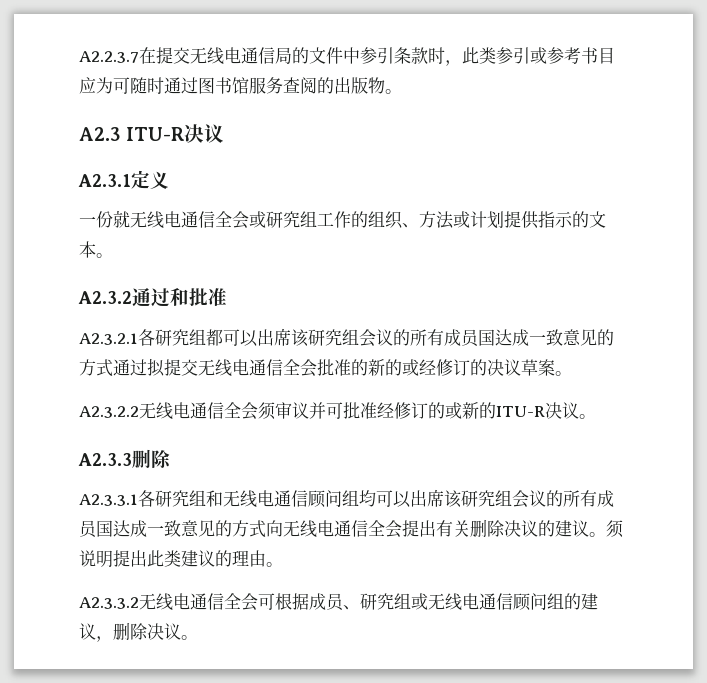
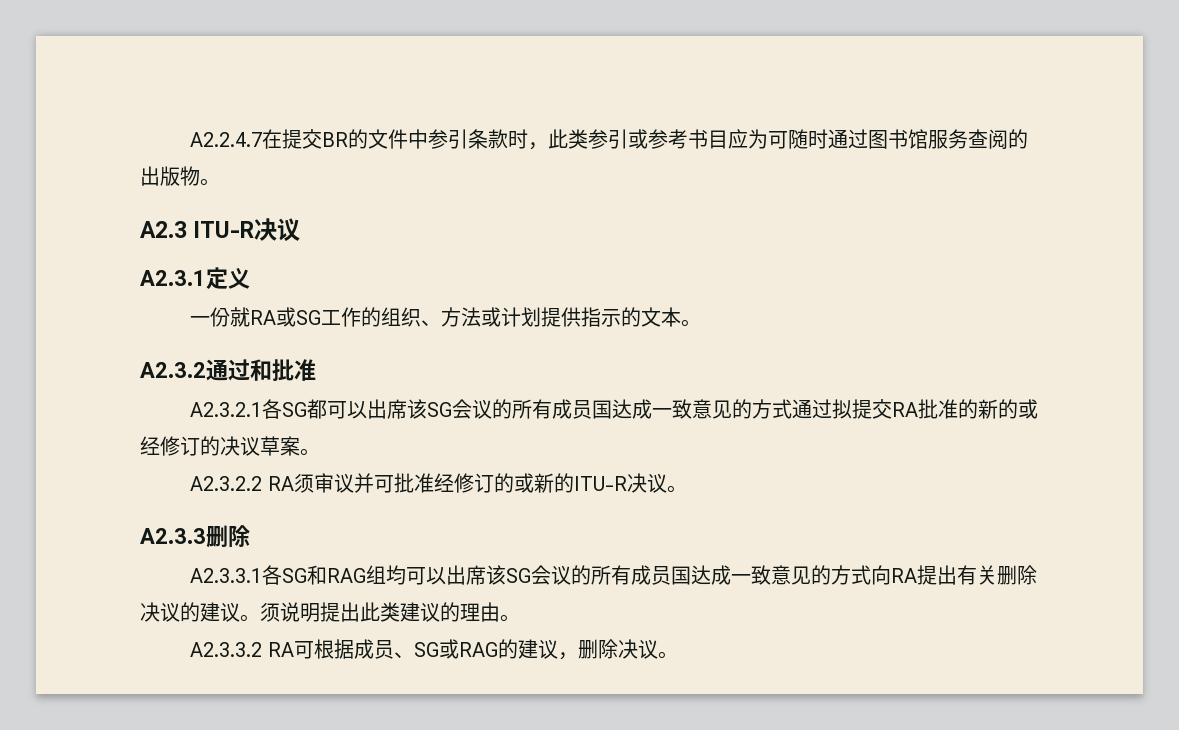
[79,47,292,65] A2.2.3.7在提交无线电通信局 -> [190,129,349,149] A2.2.4.7在提交BR
[130,211,317,229] 无线电通信全会或研究组 -> [250,307,322,327] RA或SG
[155,329,206,346] 研究组 -> [282,402,308,417] SG
[308,329,359,346] 研究组 -> [427,402,453,417] SG
[198,359,317,377] 无线电通信全会 -> [892,402,919,417] RA
[139,402,258,420] 无线电通信全会 -> [267,476,294,491] RA
[155,490,342,508] 研究组和无线电通信顾问 -> [282,565,367,585] SG和RAG
[461,490,512,507] 研究组 -> [506,568,532,583] SG
[283,520,402,538] 无线电通信全会 -> [891,568,918,583] RA
[139,593,564,611] 无线电通信全会可根据成员、研究组或无线电通信顾问组 -> [267,639,498,659] RA可根据成员、SG或RAG

